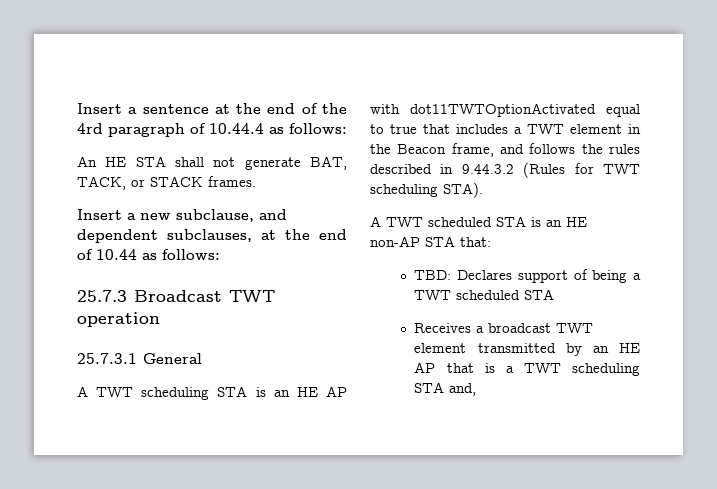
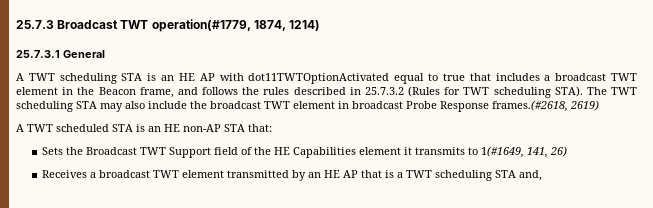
[77,103,347,114] [77,123,347,137] [77,156,347,170] [77,176,256,190] [77,209,287,222] [77,229,347,243] [77,249,220,260] [77,290,275,302] [77,312,160,327] Insert a sentence at the end of the 4rd paragraph of 10.44.4 as follows: // An HE STA shall not generate BAT, TACK, or STACK frames. // Insert a new subclause, and dependent subclauses, at the end of 10.44 as follows: // 25.7.3 Broadcast TWT operation -> [16,19,321,32] 25.7.3 Broadcast TWT operation(#1779, 1874, 1214)
(522, 130) none -> [555,73,607,81] broadcast
[461,164,514,174] 9.44.3.2 -> [364,87,404,95] 25.7.3.2
(483, 190) none -> [586,87,637,95] [16,100,599,112] The TWT scheduling STA may also include the broadcast TWT element in broadcast Probe Response frames.(#2618, 2619)
[414,269,641,283] [414,289,555,300] TBD: Declares support of being a TWT scheduled STA -> [42,146,568,158] Sets the Broadcast TWT Support field of the HE Capabilities element it transmits to 1(#1649, 141, 26)

